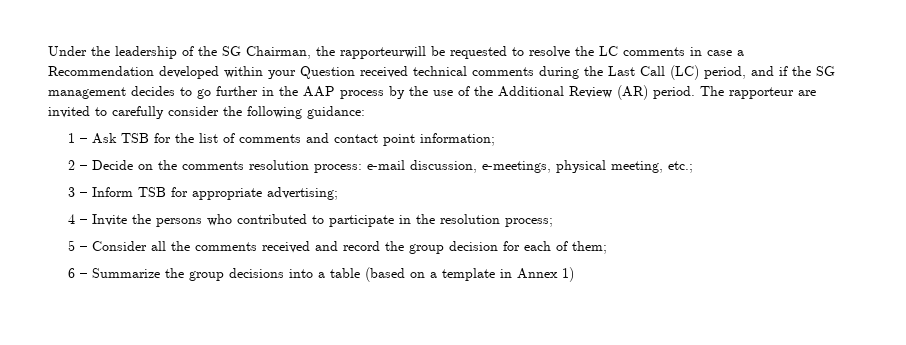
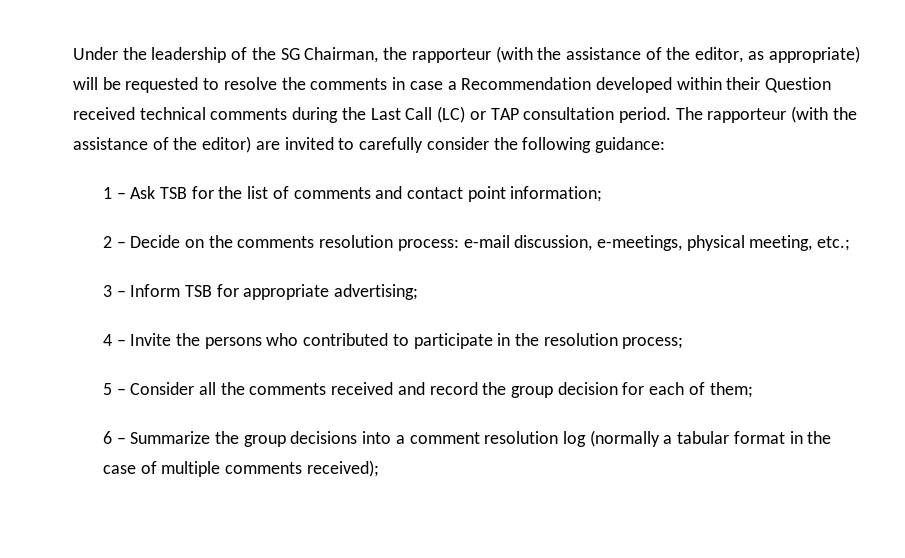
[340,46,426,59] rapporteurwill -> [411,46,860,63] [73,77,98,90] rapporteur (with the assistance of the editor, as appropriate) will
[599,46,618,56] LC -> (306, 83) none
[268,70,296,79] your -> [726,77,761,90] their
[704,66,835,79] [48,85,794,100] period, and if the SG management decides to go further in the AAP process by the use of the Additional Review (AR) period. The rapporteur -> [469,106,857,123] [73,136,252,153] or TAP consultation period. The rapporteur (with the assistance of the editor)
[330,267,575,282] table (based on a template in Annex 1) -> [409,430,832,447] [102,460,379,477] comment resolution log (normally a tabular format in the case of multiple comments received);

